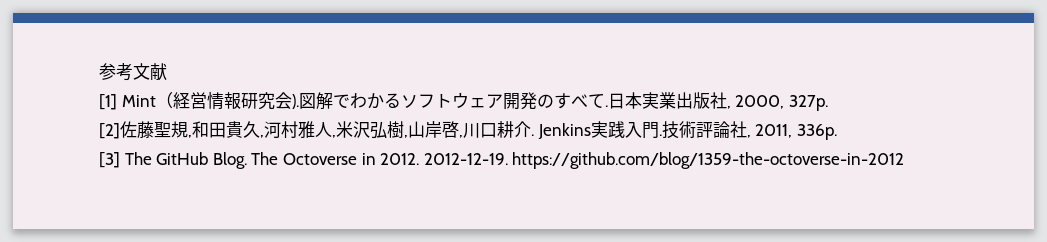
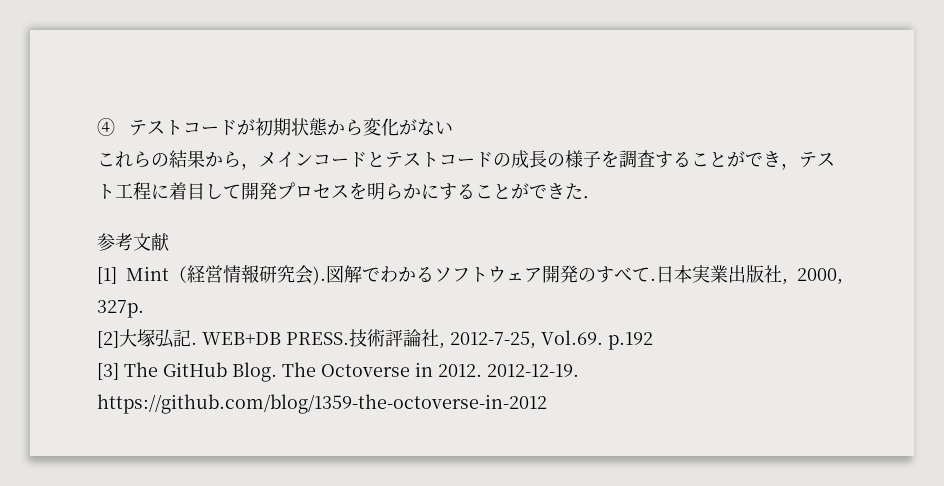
(99, 71) none -> [97,118,454,136] [97,150,835,170] [97,182,601,200] ④テストコードが初期状態から変化がない // これらの結果から，メインコードとテストコードの成長の様子を調査することができ，テスト工程に着目して開発プロセスを明らかにすることができた． //
[120,121,662,139] 佐藤聖規,和田貴久,河村雅人,米沢弘樹,山岸啓,川口耕介. Jenkins実践入門. -> [119,329,349,348] 大塚弘記. WEB+DB PRESS.
[755,124,837,140] 2011, 336p. -> [450,330,653,350] 2012-7-25, Vol.69. p.192

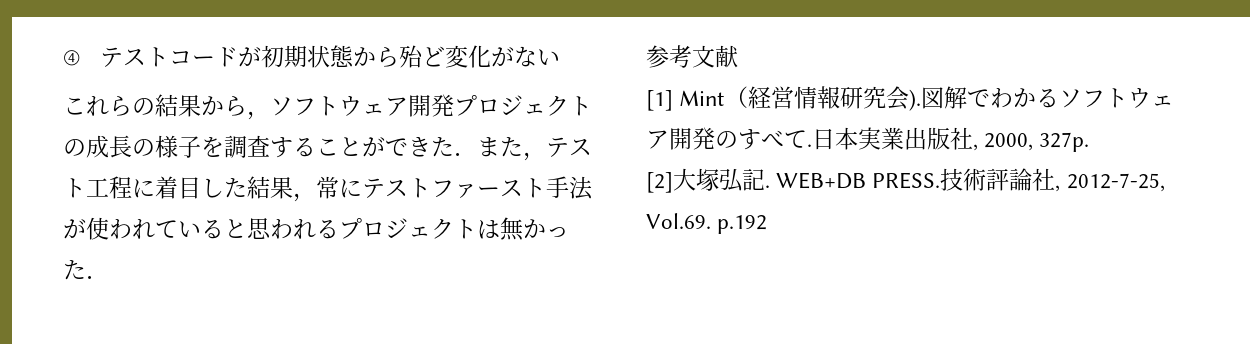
(364, 127) none -> [399,45,446,68] 殆ど
[259,151,493,168] メインコードとテストコード -> [270,94,592,117] ソフトウェア開発プロジェクト
(781, 159) none -> [431,136,523,157] た．また
[223,182,565,200] て開発プロセスを明らかにすることができ -> [224,176,593,202] [63,217,569,241] た結果，常にテストファースト手法が使われていると思われるプロジェクトは無かっ
[97,362,579,382] [97,394,547,414] // [3] The GitHub Blog. The Octoverse in 2012. 2012-12-19. https://github.com/blog/1359-the-octoverse-in-2012 -> (768, 224) none

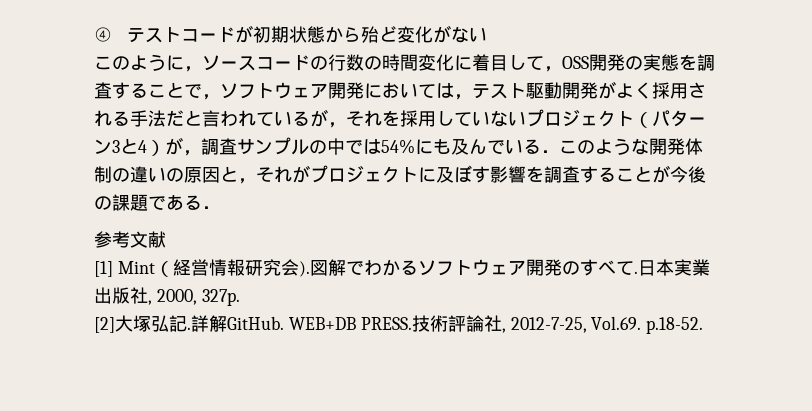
[86,94,247,117] れらの結果から -> [112,54,715,72] [94,82,202,99] のように，ソースコードの行数の時間変化に着目して，OSS開発の実態を調査することで
[454,95,592,116] [63,135,592,161] [63,176,593,202] [63,217,569,241] [63,259,86,280] プロジェクトの成長の様子を調査することができた．また，テスト工程に着目した結果，常にテストファースト手法が使われていると思われるプロジェクトは無かった -> [364,81,706,100] [94,109,706,128] [94,137,703,156] [94,165,706,184] [94,194,202,211] においては，テスト駆動開発がよく採用される手法だと言われているが，それを採用していないプロジェクト（パターン3と4）が，調査サンプルの中では54%にも及んでいる．このような開発体制の違いの原因と，それがプロジェクトに及ぼす影響を調査することが今後の課題である
(770, 186) none -> [191,315,284,332] 詳解GitHub.
[717,215,768,234] p.192 -> [646,317,704,334] p.18-52.

